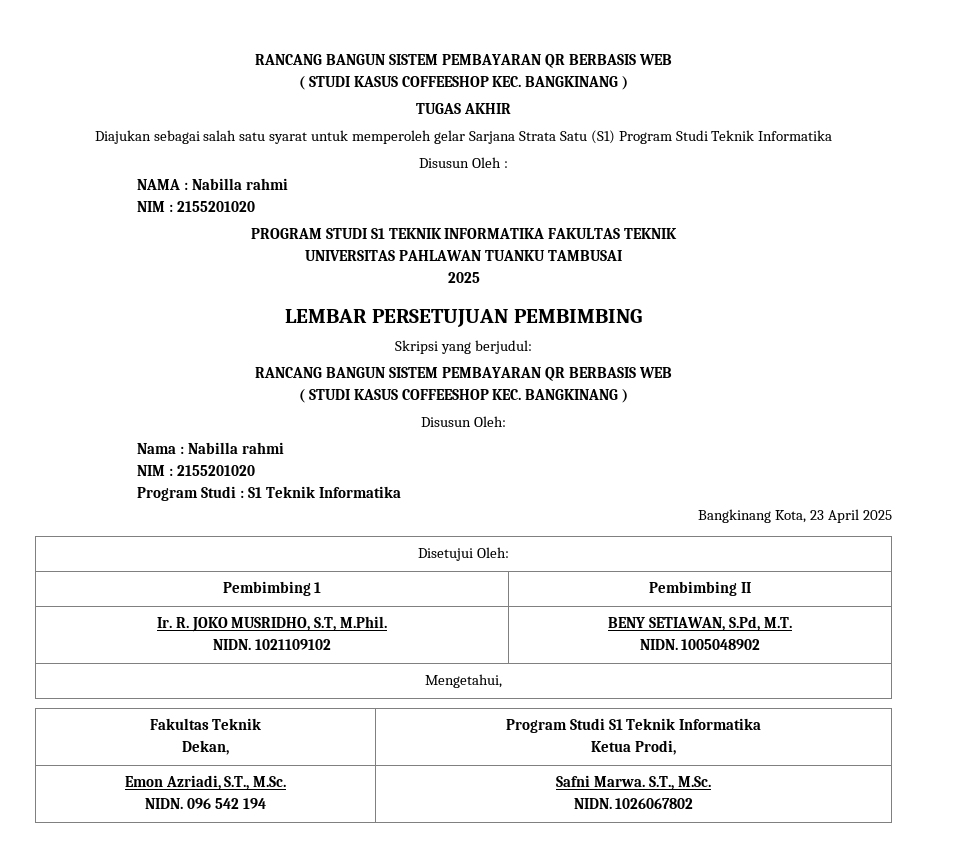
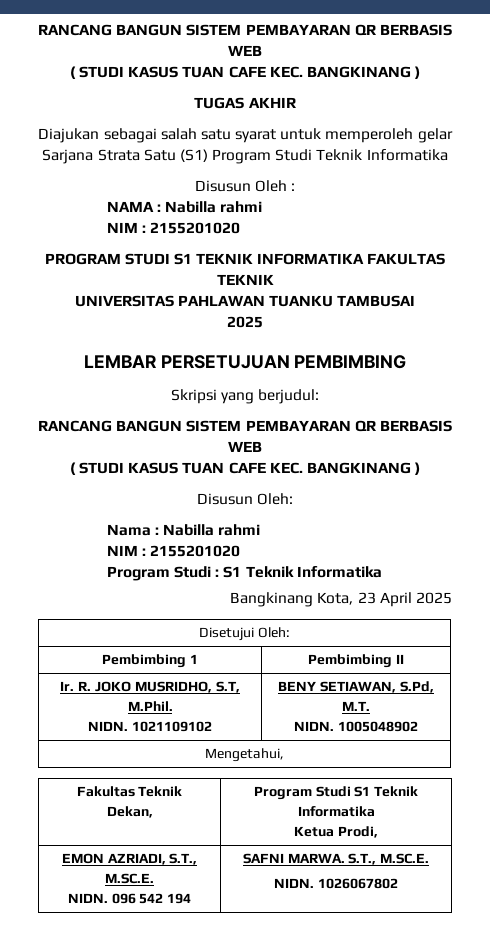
[401,76,489,87] COFFEESHOP -> [182,66,266,78] TUAN CAFE
[401,389,489,400] COFFEESHOP -> [182,462,266,474] TUAN CAFE
[124,775,287,790] Emon Azriadi, S.T., M.Sc. -> [61,853,198,865] [105,873,154,884] EMON AZRIADI, S.T., M.SC.E.
[556,775,711,790] Safni Marwa. S.T., M.Sc. -> [242,853,430,865] SAFNI MARWA. S.T., M.SC.E.

